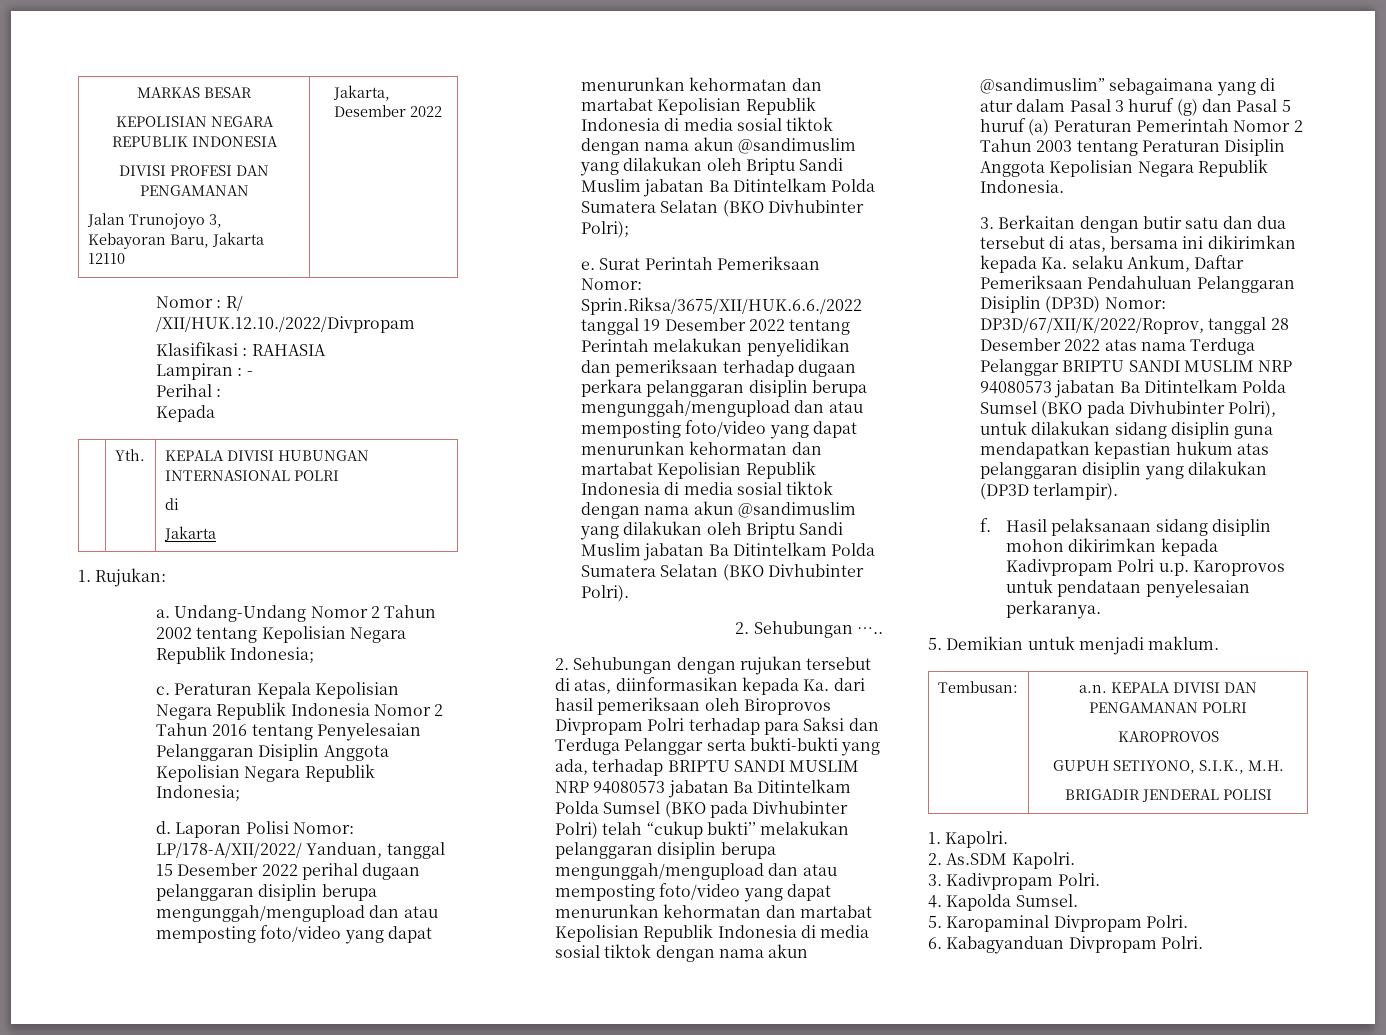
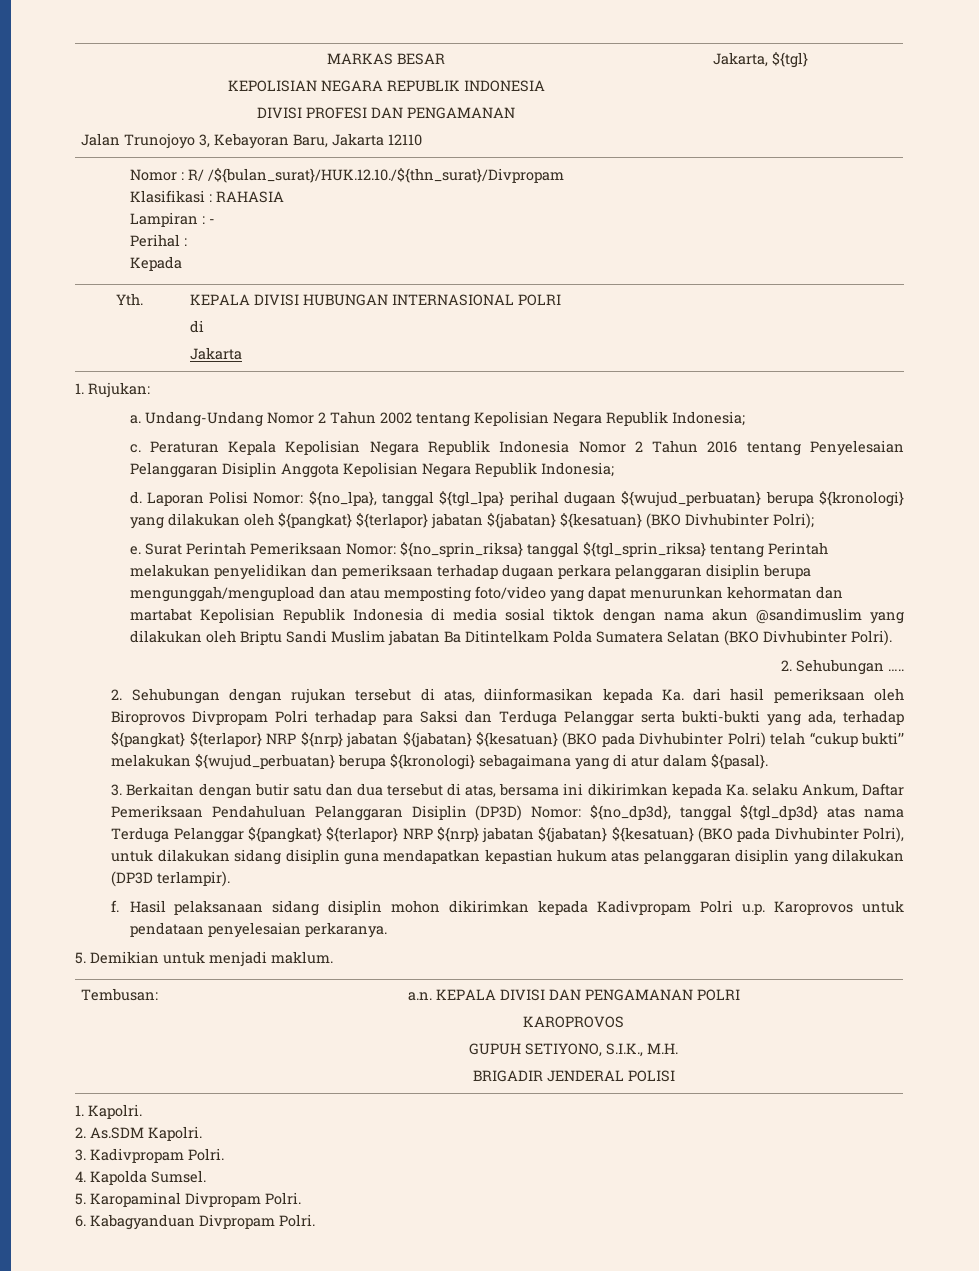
[334,105,443,117] Desember 2022 -> [771,52,808,68] ${tgl}
[156,316,416,333] /XII/HUK.12.10./2022/Divpropam -> [207,168,564,183] /${bulan_surat}/HUK.12.10./${thn_surat}/Divpropam
[156,842,445,859] [156,863,421,880] [156,884,377,901] [156,905,438,922] [156,925,433,944] [581,77,822,91] [581,97,816,115] [581,117,834,131] [581,137,857,155] [580,157,844,176] [581,178,876,197] [581,200,719,213] LP/178-A/XII/2022/ Yanduan, tanggal 15 Desember 2022 perihal dugaan pelanggaran disiplin berupa mengunggah/mengupload dan atau memposting foto/video yang dapat menurunkan kehormatan dan martabat Kepolisian Republik Indonesia di media sosial tiktok dengan nama akun @sandimuslim yang dilakukan oleh Briptu Sandi Muslim jabatan Ba Ditintelkam Polda Sumatera Selatan -> [308,491,904,507] [129,513,642,529] ${no_lpa}, tanggal ${tgl_lpa} perihal dugaan ${wujud_perbuatan} berupa ${kronologi} yang dilakukan oleh ${pangkat} ${terlapor} jabatan ${jabatan} ${kesatuan}
[581,297,863,315] [581,318,786,335] Sprin.Riksa/3675/XII/HUK.6.6./2022 tanggal 19 Desember 2022 -> [399,542,706,558] ${no_sprin_riksa} tanggal ${tgl_sprin_riksa}
[667,760,860,772] [555,779,852,798] [555,801,661,814] BRIPTU SANDI MUSLIM NRP 94080573 jabatan Ba Ditintelkam Polda Sumsel -> [111,732,558,748] ${pangkat} ${terlapor} NRP ${nrp} jabatan ${jabatan} ${kesatuan}
[555,842,776,859] [555,863,837,880] [555,883,832,902] [555,904,873,918] [555,924,870,942] [555,944,809,962] [980,78,1106,94] pelanggaran disiplin berupa mengunggah/mengupload dan atau memposting foto/video yang dapat menurunkan kehormatan dan martabat Kepolisian Republik Indonesia di media sosial tiktok dengan nama akun @sandimuslim” -> [195,754,476,770] ${wujud_perbuatan} berupa ${kronologi}
[1069,98,1291,116] [980,118,1303,136] [980,139,1286,156] [980,159,1269,177] [980,180,1065,193] Pasal 3 huruf (g) dan Pasal 5 huruf (a) Peraturan Pemerintah Nomor 2 Tahun 2003 tentang Peraturan Disiplin Anggota Kepolisian Negara Republik Indonesia. -> [711,754,769,769] ${pasal}.
[980,317,1289,334] [980,338,1256,355] [980,359,1293,376] [980,379,1287,398] [980,401,1038,414] DP3D/67/XII/K/2022/Roprov, tanggal 28 Desember 2022 atas nama Terduga Pelanggar BRIPTU SANDI MUSLIM NRP 94080573 jabatan Ba Ditintelkam Polda Sumsel -> [589,805,904,821] [111,827,694,843] ${no_dp3d}, tanggal ${tgl_dp3d} atas nama Terduga Pelanggar ${pangkat} ${terlapor} NRP ${nrp} jabatan ${jabatan} ${kesatuan}

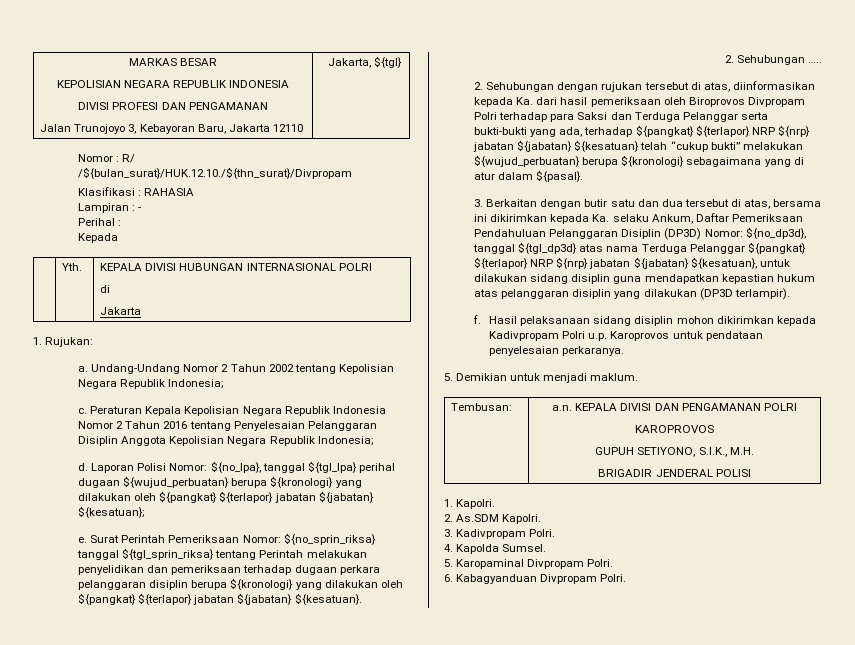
[559,513,814,529] ${kesatuan} (BKO Divhubinter Polri); -> [78,506,146,518] ${kesatuan};
[129,586,843,602] [129,608,905,624] [129,630,892,646] mengunggah/mengupload dan atau memposting foto/video yang dapat menurunkan kehormatan dan martabat Kepolisian Republik Indonesia di media sosial tiktok dengan nama akun @sandimuslim yang dilakukan oleh Briptu Sandi Muslim jabatan Ba Ditintelkam Polda Sumatera Selatan (BKO Divhubinter Polri). -> [230,578,403,590] [78,593,362,605] ${kronologi} yang dilakukan oleh ${pangkat} ${terlapor} jabatan ${jabatan} ${kesatuan}.
[562,732,766,748] (BKO pada Divhubinter Polri) -> (640, 146) none
[611,827,904,843] ${kesatuan} (BKO pada Divhubinter Polri), -> [690,257,757,269] ${kesatuan},

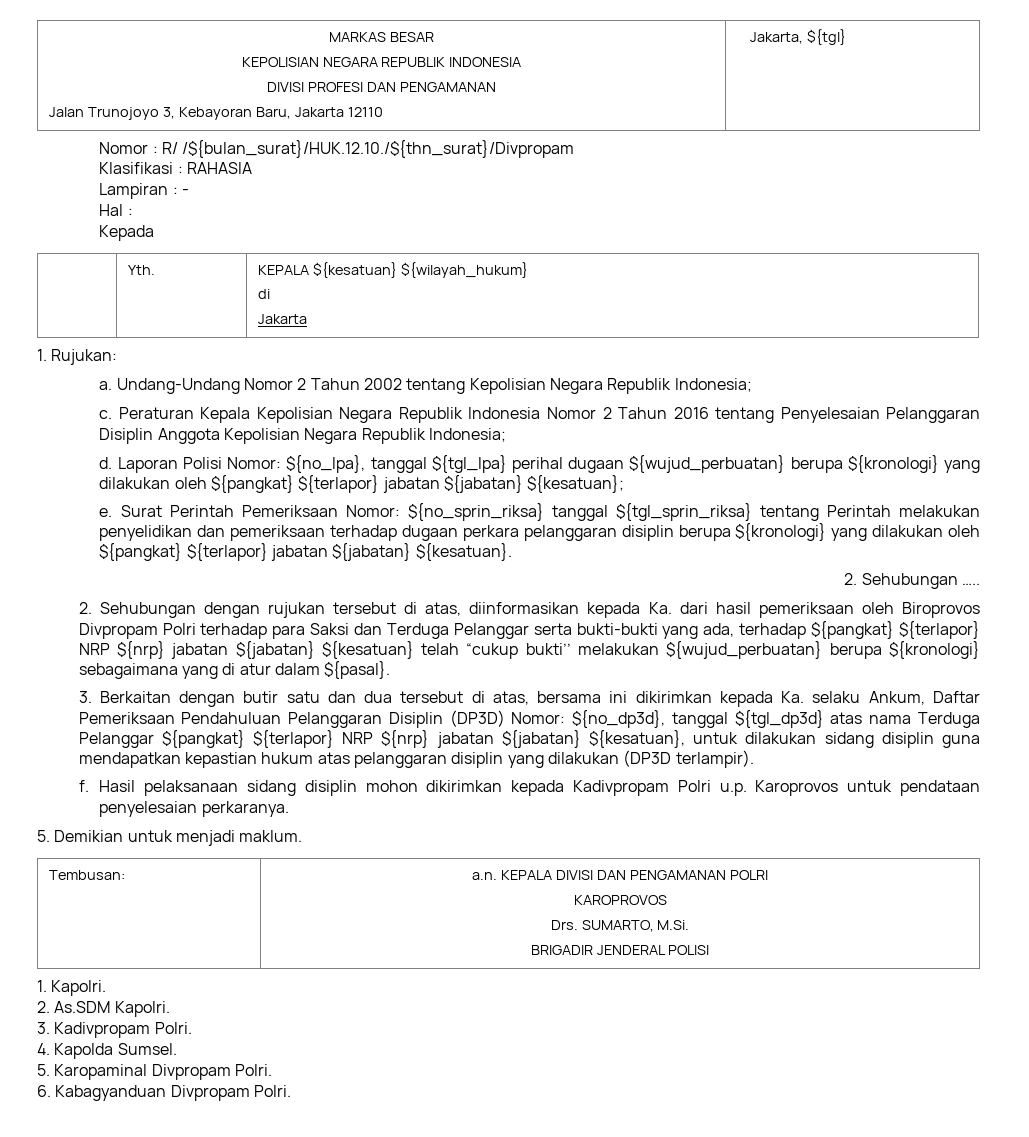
[78,218,116,226] Perihal -> [99,204,124,216] Hal
[145,263,372,271] DIVISI HUBUNGAN INTERNASIONAL POLRI -> [313,262,529,278] ${kesatuan} ${wilayah_hukum}
[595,447,754,457] GUPUH SETIYONO, S.I.K., M.H. -> [550,920,690,932] Drs. SUMARTO, M.Si.

